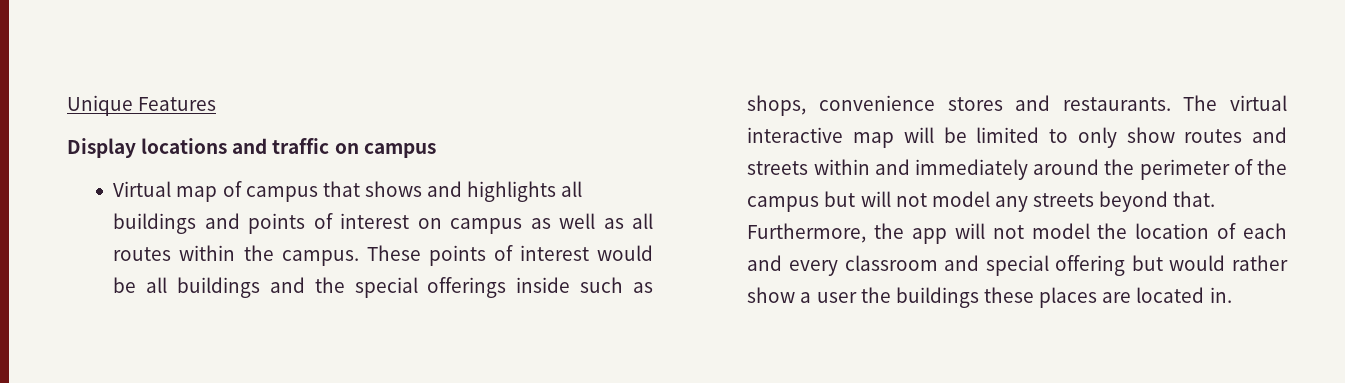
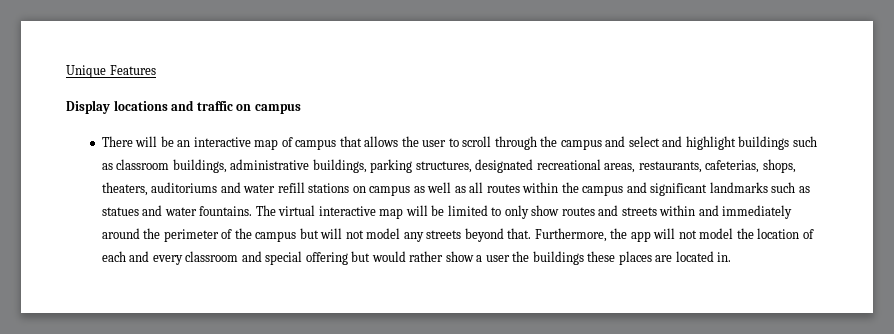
[113,181,583,202] [113,213,410,234] Virtual map of campus that shows and highlights all buildings and points of interest -> [101,136,817,150] [101,159,796,173] [101,182,350,196] There will be an interactive map of campus that allows the user to scroll through the campus and select and highlight buildings such as classroom buildings, administrative buildings, parking structures, designated recreational areas, restaurants, cafeterias, shops, theaters, auditoriums and water refill stations
[281,245,654,266] [113,277,654,298] [747,95,1171,116] campus. These points of interest would be all buildings and the special offerings inside such as shops, convenience stores and restaurants. -> [582,182,810,196] [101,205,253,216] campus and significant landmarks such as statues and water fountains.

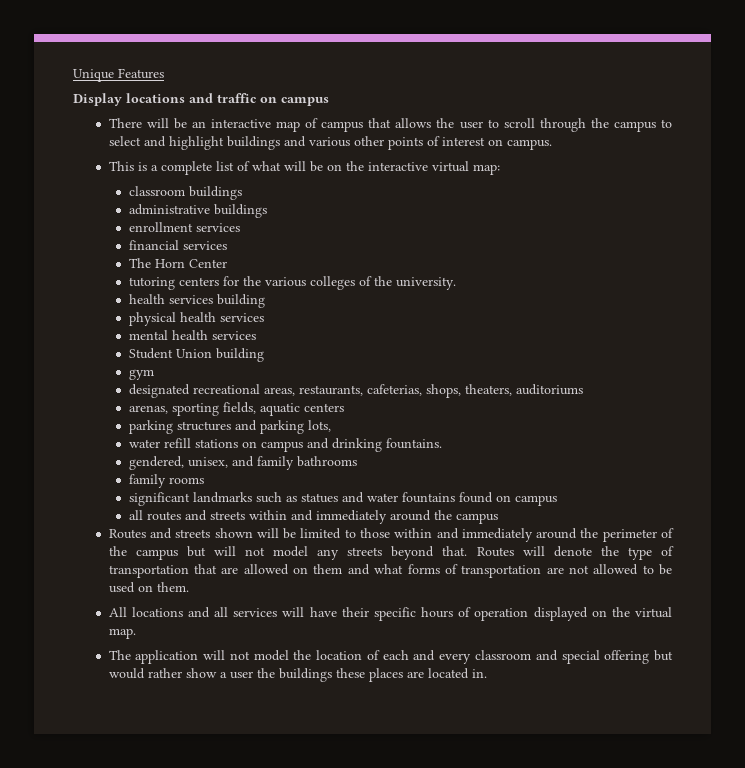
[605,136,626,147] and -> [661,119,672,128] to
[792,136,817,147] [101,159,472,173] such as classroom buildings, administrative buildings, parking structures, -> [283,136,552,150] [108,161,500,175] [129,186,243,200] [129,204,268,218] [129,222,241,232] [129,240,228,250] [129,258,228,268] [129,276,457,290] [129,294,266,308] [129,312,265,326] [129,330,257,340] [129,348,265,362] [129,369,155,380] and various other points of interest on campus. // This is a complete list of what will be on the interactive virtual map: // classroom buildings // administrative buildings // enrollment services // financial services // The Horn Center // tutoring centers for the various colleges of the university. // health services building // physical health services // mental health services // Student Union building // gym //
[220,182,241,193] and -> [129,402,345,416] [129,420,332,434] // arenas, sporting fields, aquatic centers // parking structures and parking lots, //
[413,182,647,196] as well as all routes within the campus and -> [307,438,443,452] [129,456,358,470] [129,474,205,488] and drinking fountains. // gendered, unisex, and family bathrooms // family rooms //
[199,205,657,219] fountains. The virtual interactive map will be limited to only show routes and streets -> [402,492,558,506] [129,510,499,524] [108,528,391,539] fountains found on campus // all routes and streets within and immediately around the campus // Routes and streets shown will be limited to those
[534,228,651,242] Furthermore, the app -> [476,546,674,560] [108,564,672,578] [108,582,189,593] [108,607,673,621] [108,628,136,639] [108,650,199,664] Routes will denote the type of transportation that are allowed on them and what forms of transportation are not allowed to be used on them. // All locations and all services will have their specific hours of operation displayed on the virtual map. // The application

